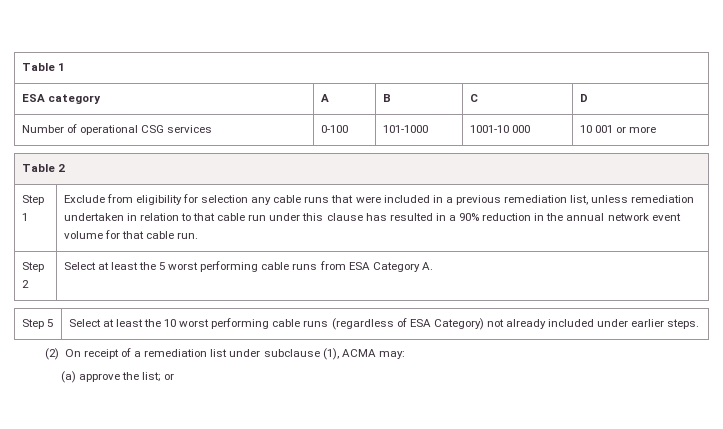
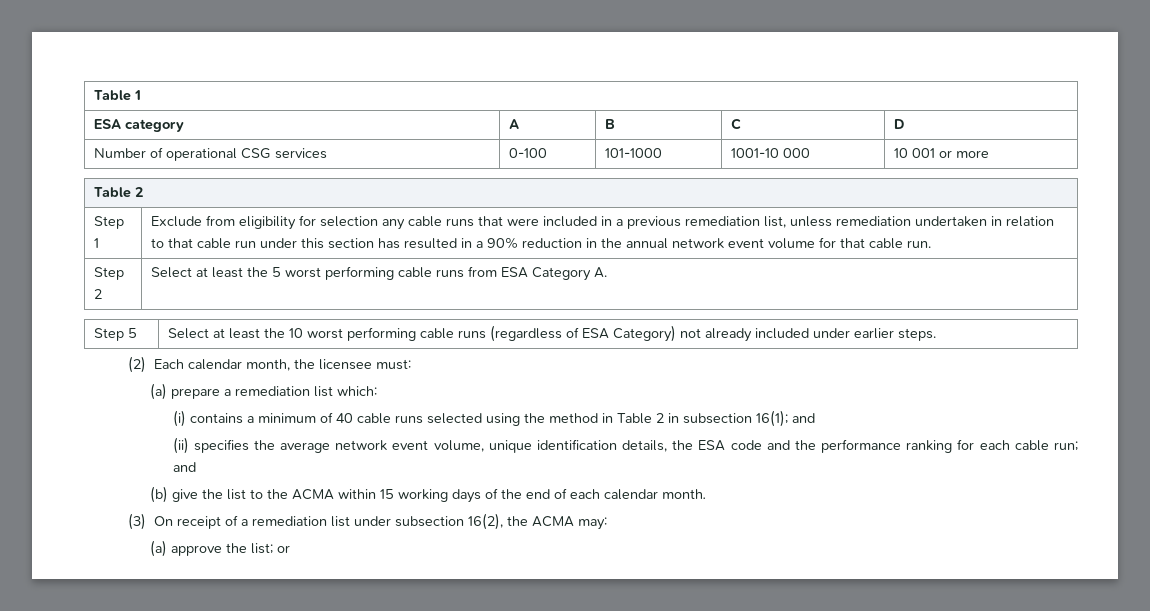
[326,213,363,221] clause -> [328,238,375,249] section
(60, 354) none -> [153,359,411,371] [150,383,378,400] [172,410,815,427] [172,437,1079,454] [172,462,196,472] [150,486,707,503] [128,513,147,530] Each calendar month, the licensee must: // (a) prepare a remediation list which: // (i) contains a minimum of 40 cable runs selected using the method in Table 2 in subsection 16(1); and // (ii) specifies the average network event volume, unique identification details, the ESA code and the performance ranking for each cable run; and // (b) give the list to the ACMA within 15 working days of the end of each calendar month. // (3)
[263,348,339,360] subclause (1), -> [394,513,528,530] subsection 16(2), the

